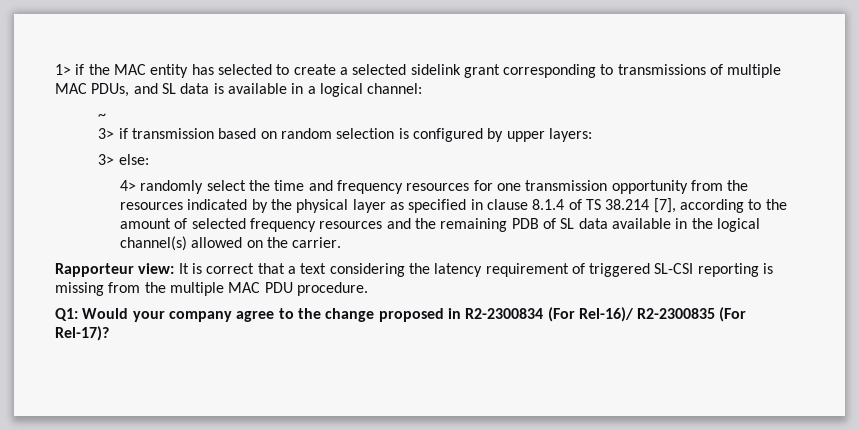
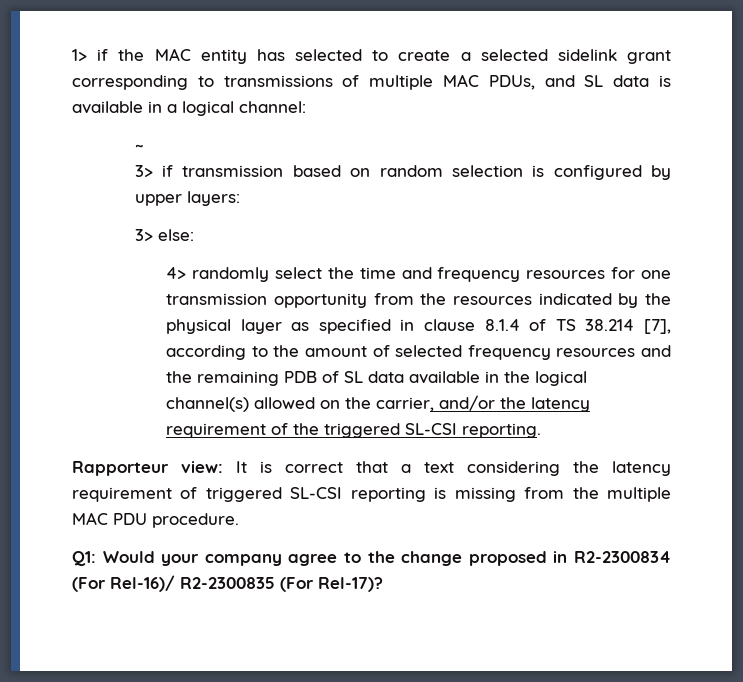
[292,237,342,248] carrier. -> [376,395,591,412] [166,423,542,438] carrier, and/or the latency requirement of the triggered SL-CSI reporting.

